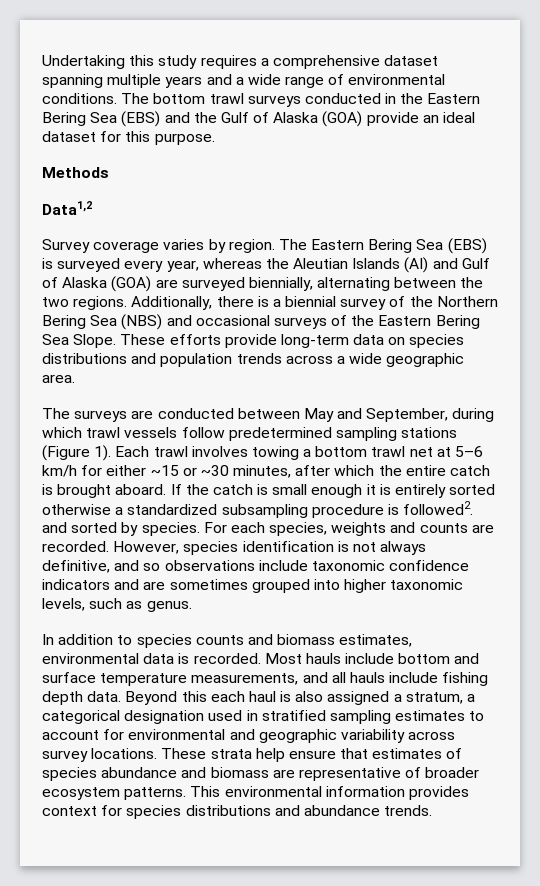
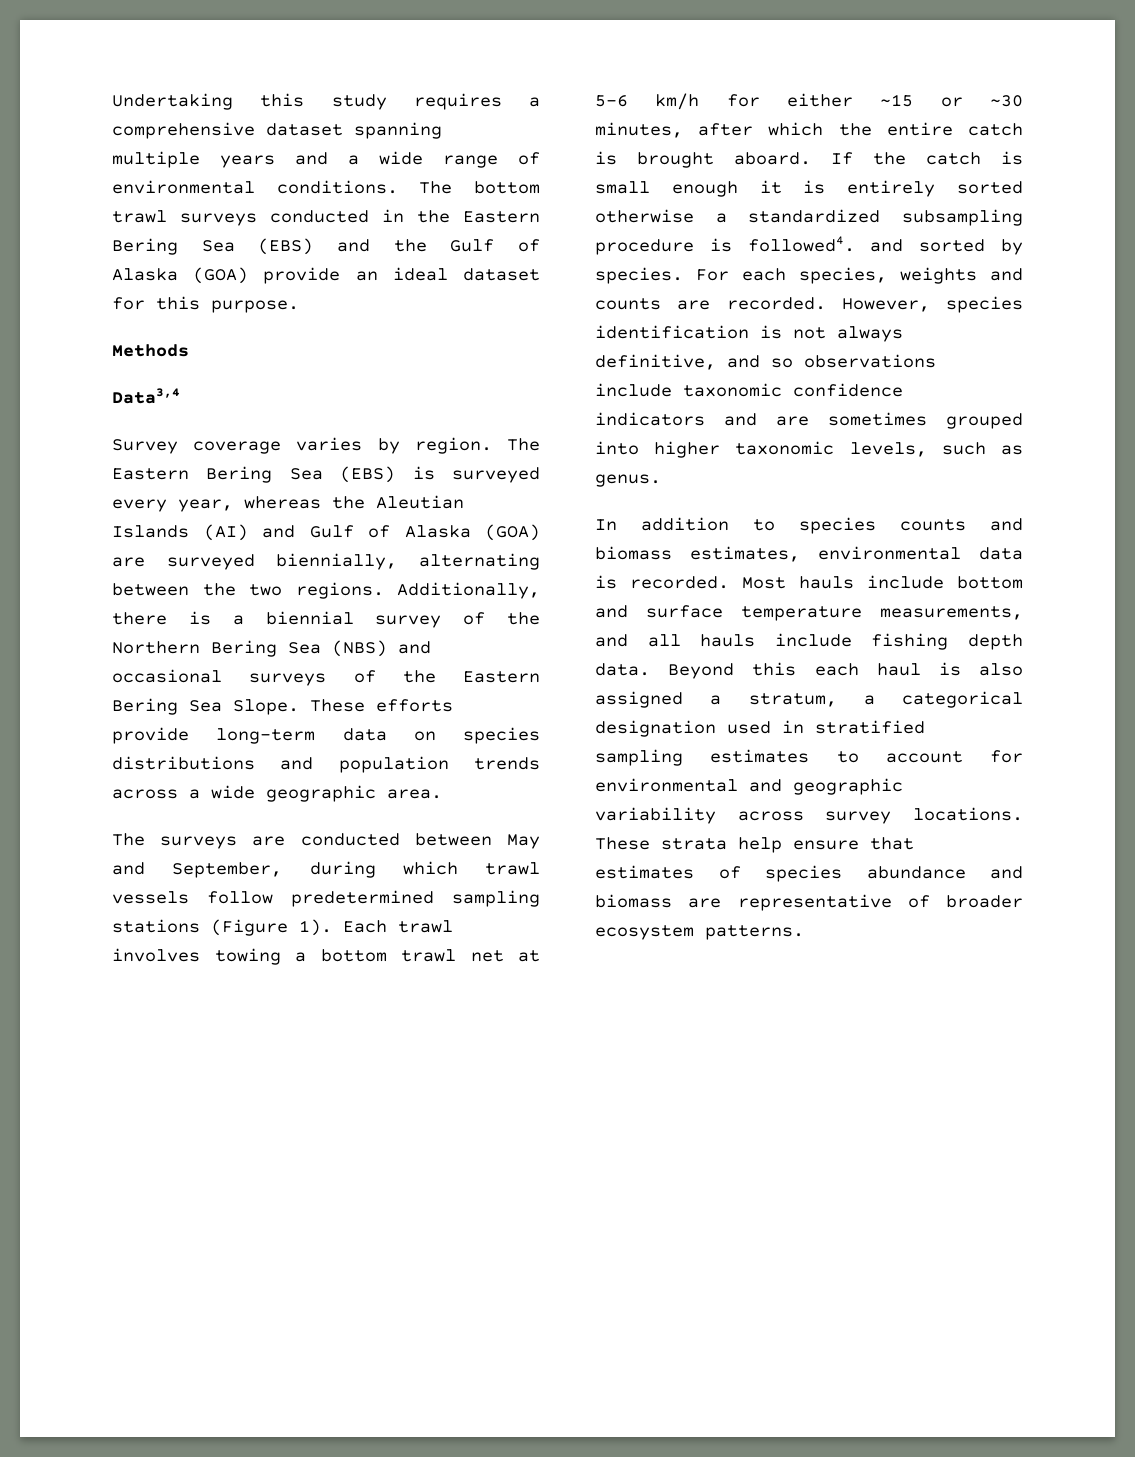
[42,201,92,215] Data1,2 -> [112,388,180,404] Data3,4
[403,501,474,515] followed2. -> [747,236,855,252] followed4.
[190,786,469,800] [42,805,433,819] This environmental information provides context for species distributions and abundance trends. -> (804, 932) none

